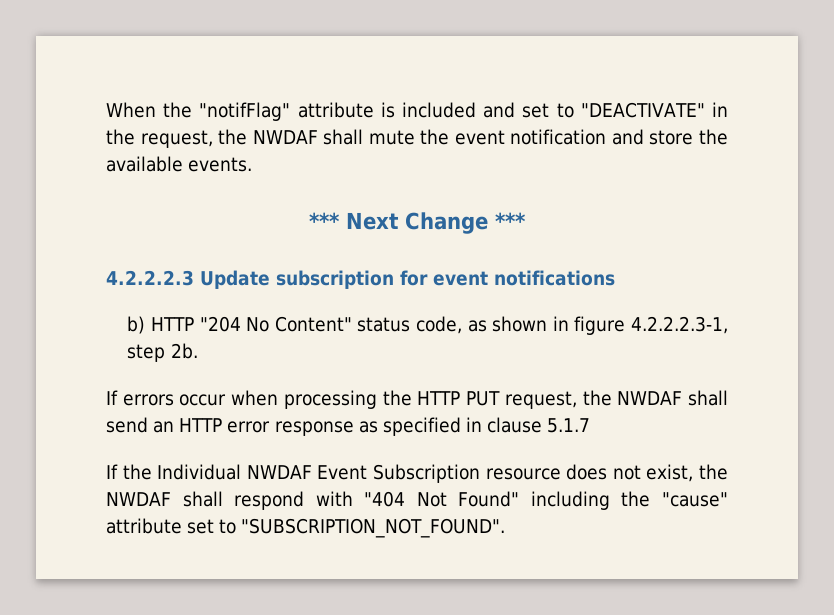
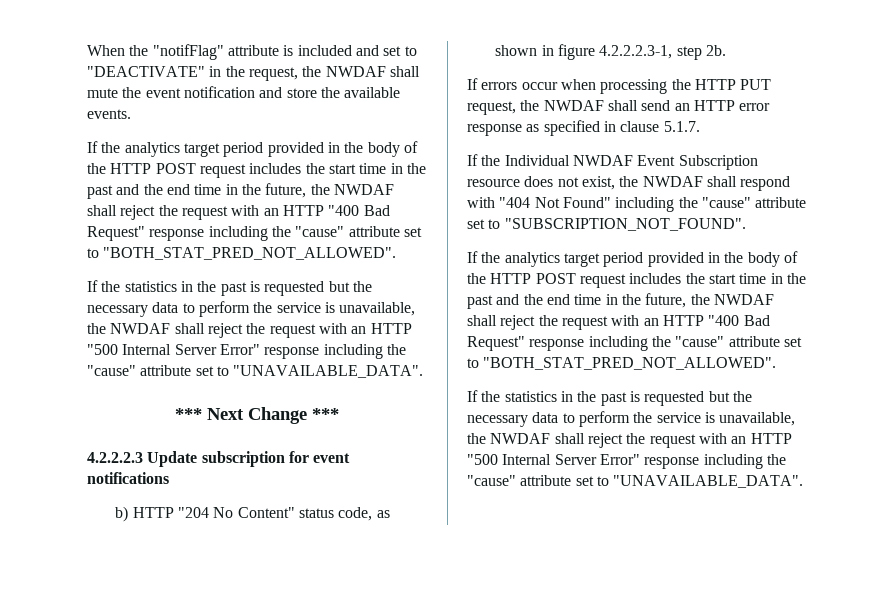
(253, 164) none -> [87,141,418,157] [87,163,426,178] [87,183,394,199] [87,205,390,220] [87,226,422,241] [87,247,397,260] [87,280,372,296] [87,301,416,317] [87,323,412,338] [87,344,406,359] [87,365,424,378] // If the analytics target period provided in the body of the HTTP POST request includes the start time in the past and the end time in the future, the NWDAF shall reject the request with an HTTP "400 Bad Request" response including the "cause" attribute set to "BOTH_STAT_PRED_NOT_ALLOWED". // If the statistics in the past is requested but the necessary data to perform the service is unavailable, the NWDAF shall reject the request with an HTTP "500 Internal Server Error" response including the "cause" attribute set to "UNAVAILABLE_DATA".
[547,418,591,433] 5.1.7 -> [663,121,700,132] 5.1.7.
(506, 528) none -> [467,251,798,267] [467,273,806,288] [467,293,774,309] [467,315,770,330] [467,336,802,351] [467,357,777,370] [467,390,752,406] [467,411,796,427] [467,433,792,448] [467,454,786,469] [467,475,804,488] // If the analytics target period provided in the body of the HTTP POST request includes the start time in the past and the end time in the future, the NWDAF shall reject the request with an HTTP "400 Bad Request" response including the "cause" attribute set to "BOTH_STAT_PRED_NOT_ALLOWED". // If the statistics in the past is requested but the necessary data to perform the service is unavailable, the NWDAF shall reject the request with an HTTP "500 Internal Server Error" response including the "cause" attribute set to "UNAVAILABLE_DATA".

